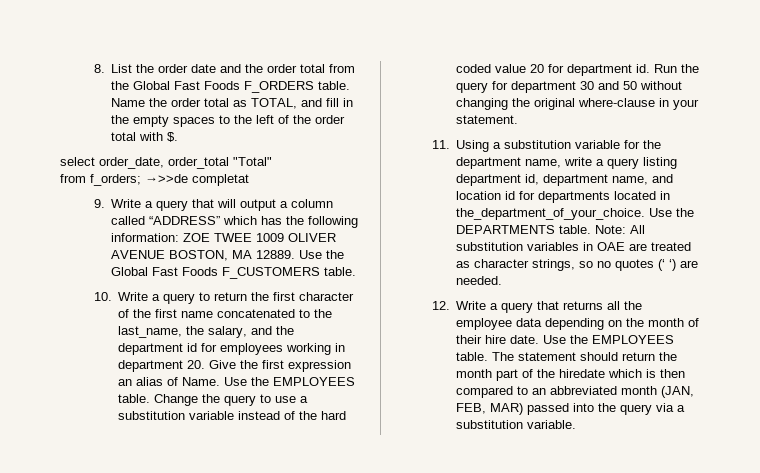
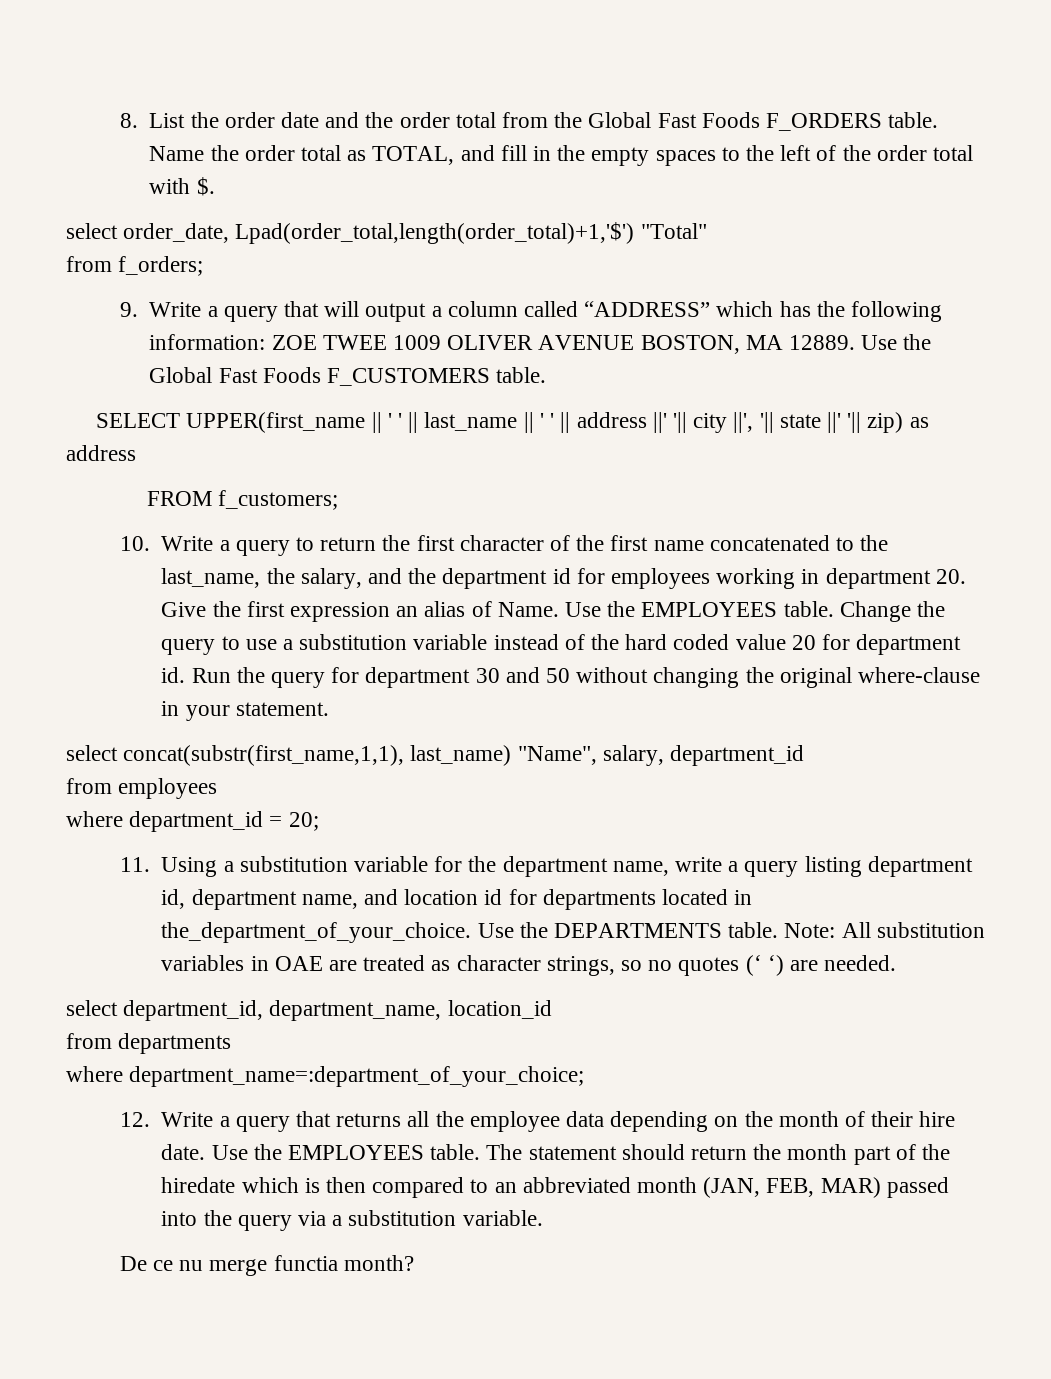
[168,157,229,169] order_total -> [235,222,635,244] Lpad(order_total,length(order_total)+1,'$')
[145,174,249,186] →>>de completat -> (204, 266) none
(357, 271) none -> [96,412,929,433] [66,445,136,461] [146,490,338,510] // SELECT UPPER(first_name || ' ' || last_name || ' ' || address ||' '|| city ||', '|| state ||' '|| zip) as address // FROM f_customers;
(519, 119) none -> [66,745,805,766] [66,778,218,799] [66,811,319,832] // select concat(substr(first_name,1,1), last_name) "Name", salary, department_id // from employees // where department_id = 20;
(503, 280) none -> [66,1000,552,1021] [66,1033,232,1054] [66,1066,585,1087] // select department_id, department_name, location_id // from departments // where department_name=:department_of_your_choice;
(577, 424) none -> [119,1255,414,1276] // De ce nu merge functia month?

